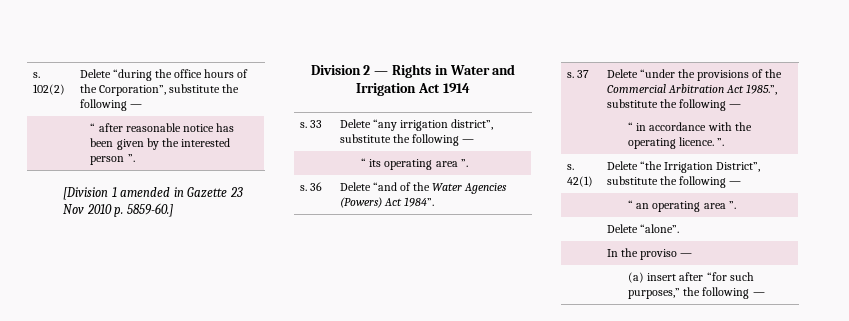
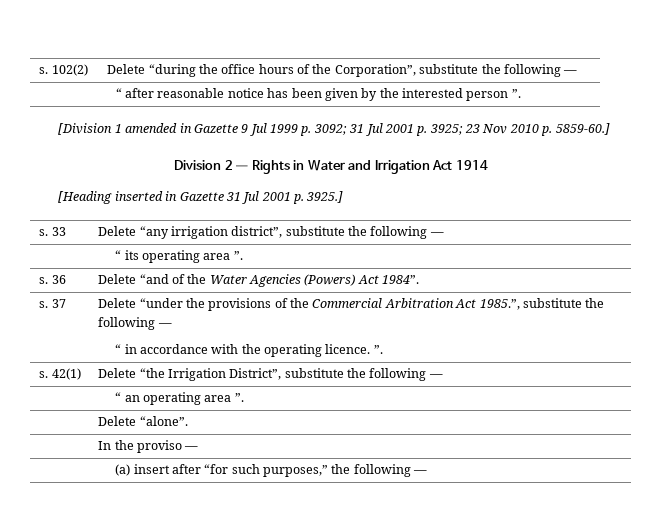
(228, 192) none -> [241,123,463,136] 9 Jul 1999 p. 3092; 31 Jul 2001 p. 3925;
(470, 88) none -> [58,191,344,204] // [Heading inserted in Gazette 31 Jul 2001 p. 3925.]

